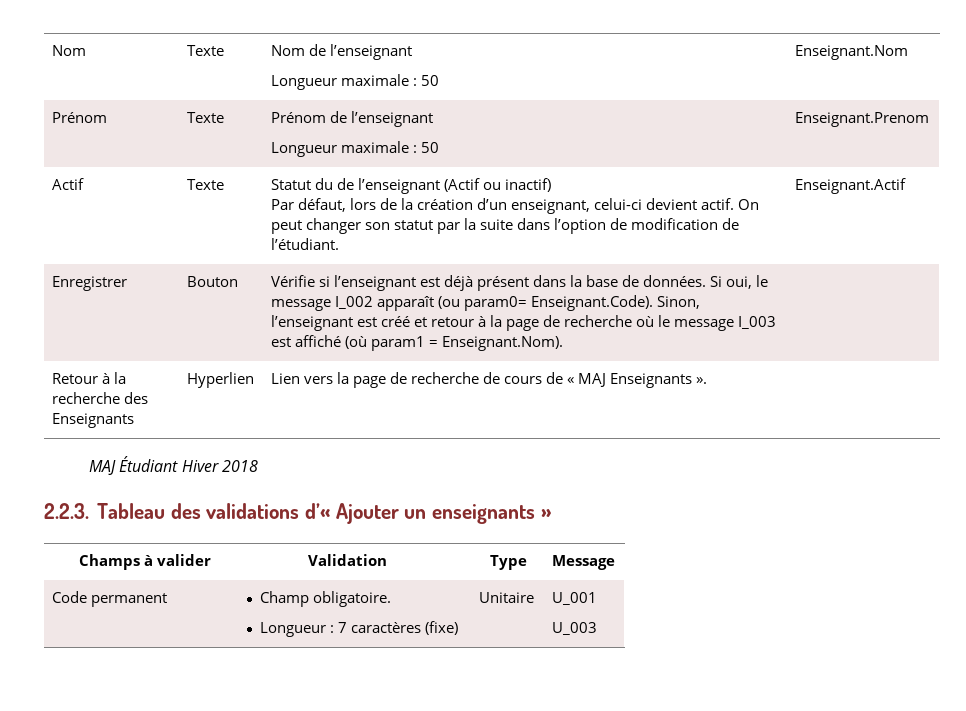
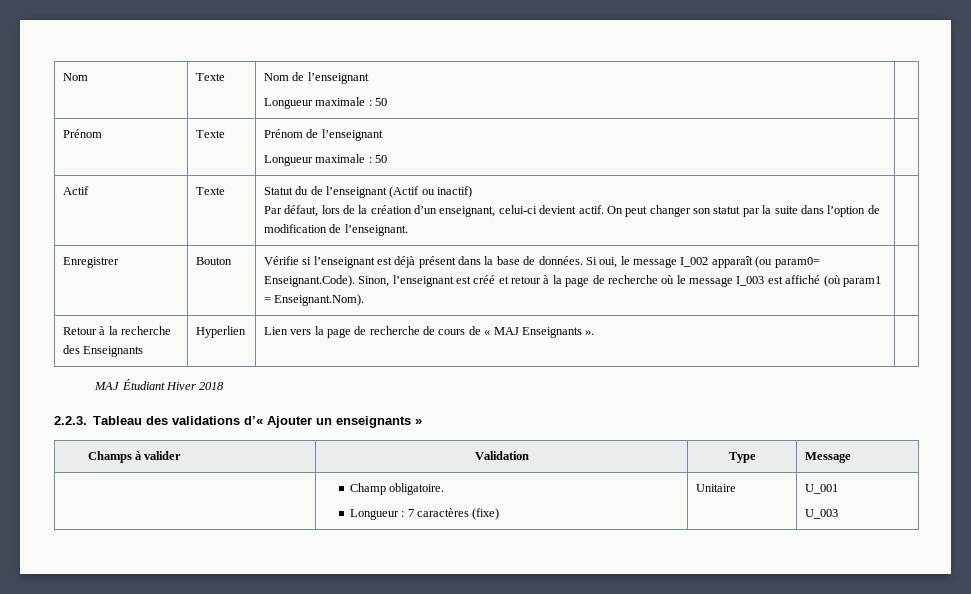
[795,45,909,60] Enseignant.Nom -> (387, 102) none
[795,112,930,127] Enseignant.Prenom -> (387, 159) none
[271,238,340,250] [795,178,907,194] l’étudiant. | Enseignant.Actif -> [344,224,408,236] l’enseignant. |
[52,591,168,607] Code permanent -> (851, 457) none

